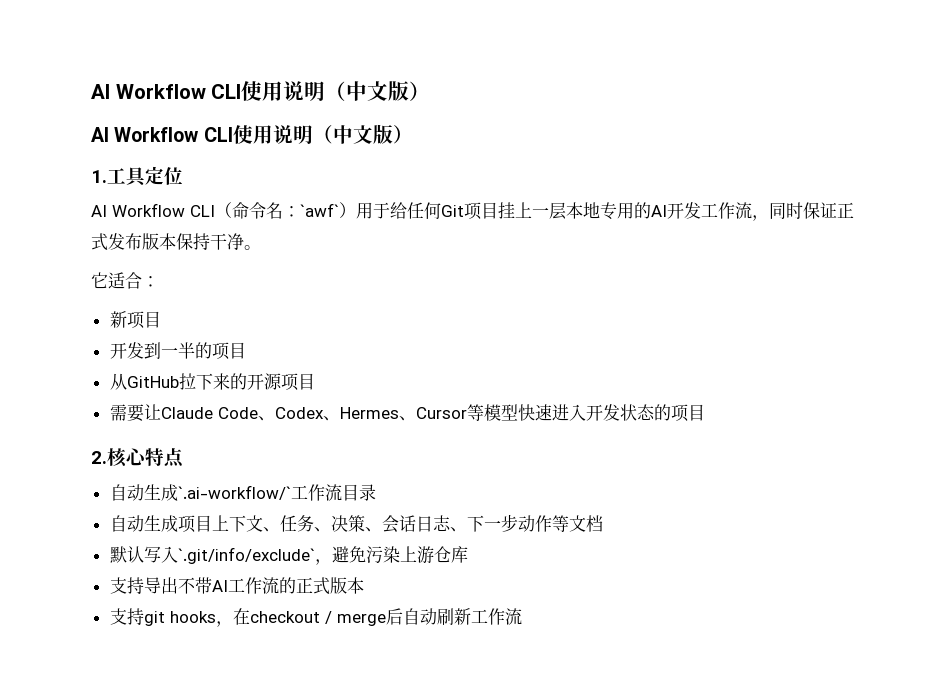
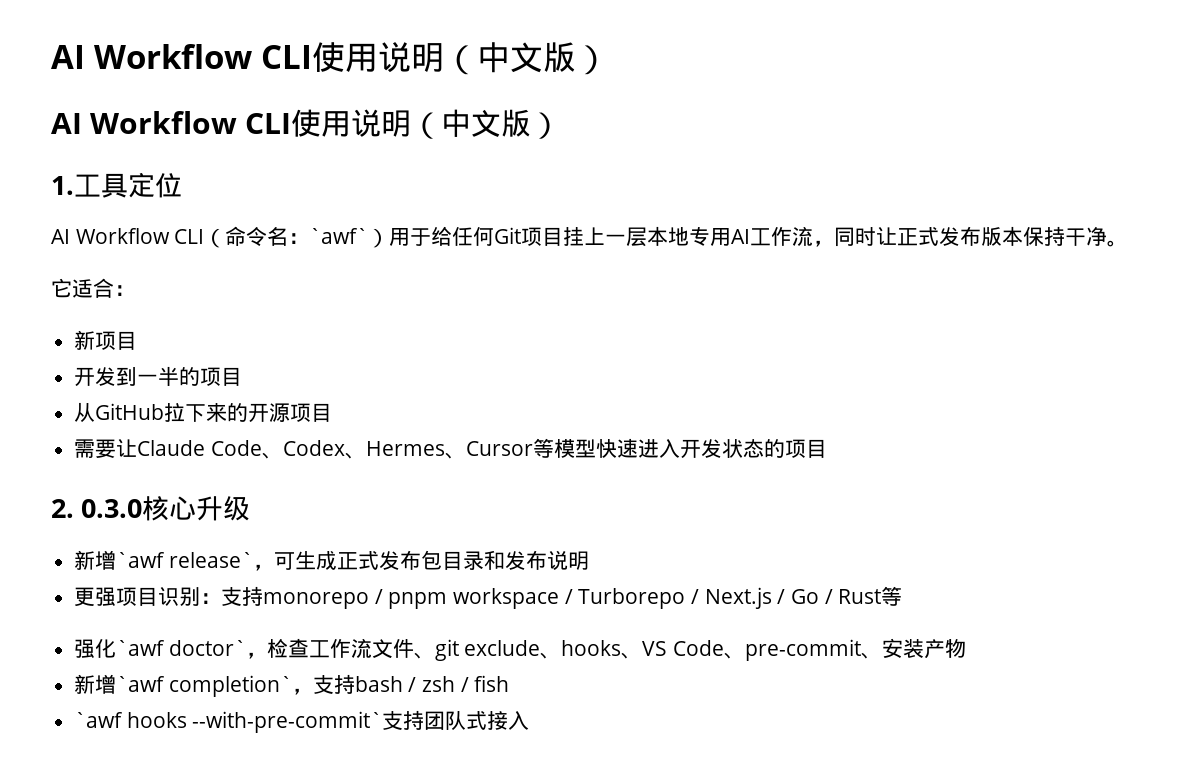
[634,202,701,219] 的AI开发 -> [731,229,751,244] AI
[803,202,837,219] 保证 -> [876,227,898,245] 让
[107,448,184,468] [109,484,376,501] [109,514,603,533] [109,546,468,565] [109,577,364,595] [109,608,522,627] 核心特点 // 自动生成`.ai-workflow/`工作流目录 // 自动生成项目上下文、任务、决策、会话日志、下一步动作等文档 // 默认写入`.git/info/exclude`，避免污染上游仓库 // 支持导出不带AI工作流的正式版本 // 支持git hooks，在checkout / merge后自动刷新工作流 -> [81,496,251,521] [74,550,589,571] [74,586,903,609] [74,638,967,661] [74,674,510,697] [74,710,530,733] 0.3.0核心升级 // 新增`awf release`，可生成正式发布包目录和发布说明 // 更强项目识别：支持monorepo / pnpm workspace / Turborepo / Next.js / Go / Rust等 // 强化`awf doctor`，检查工作流文件、git exclude、hooks、VS Code、pre-commit、安装产物 // 新增`awf completion`，支持bash / zsh / fish // `awf hooks --with-pre-commit`支持团队式接入

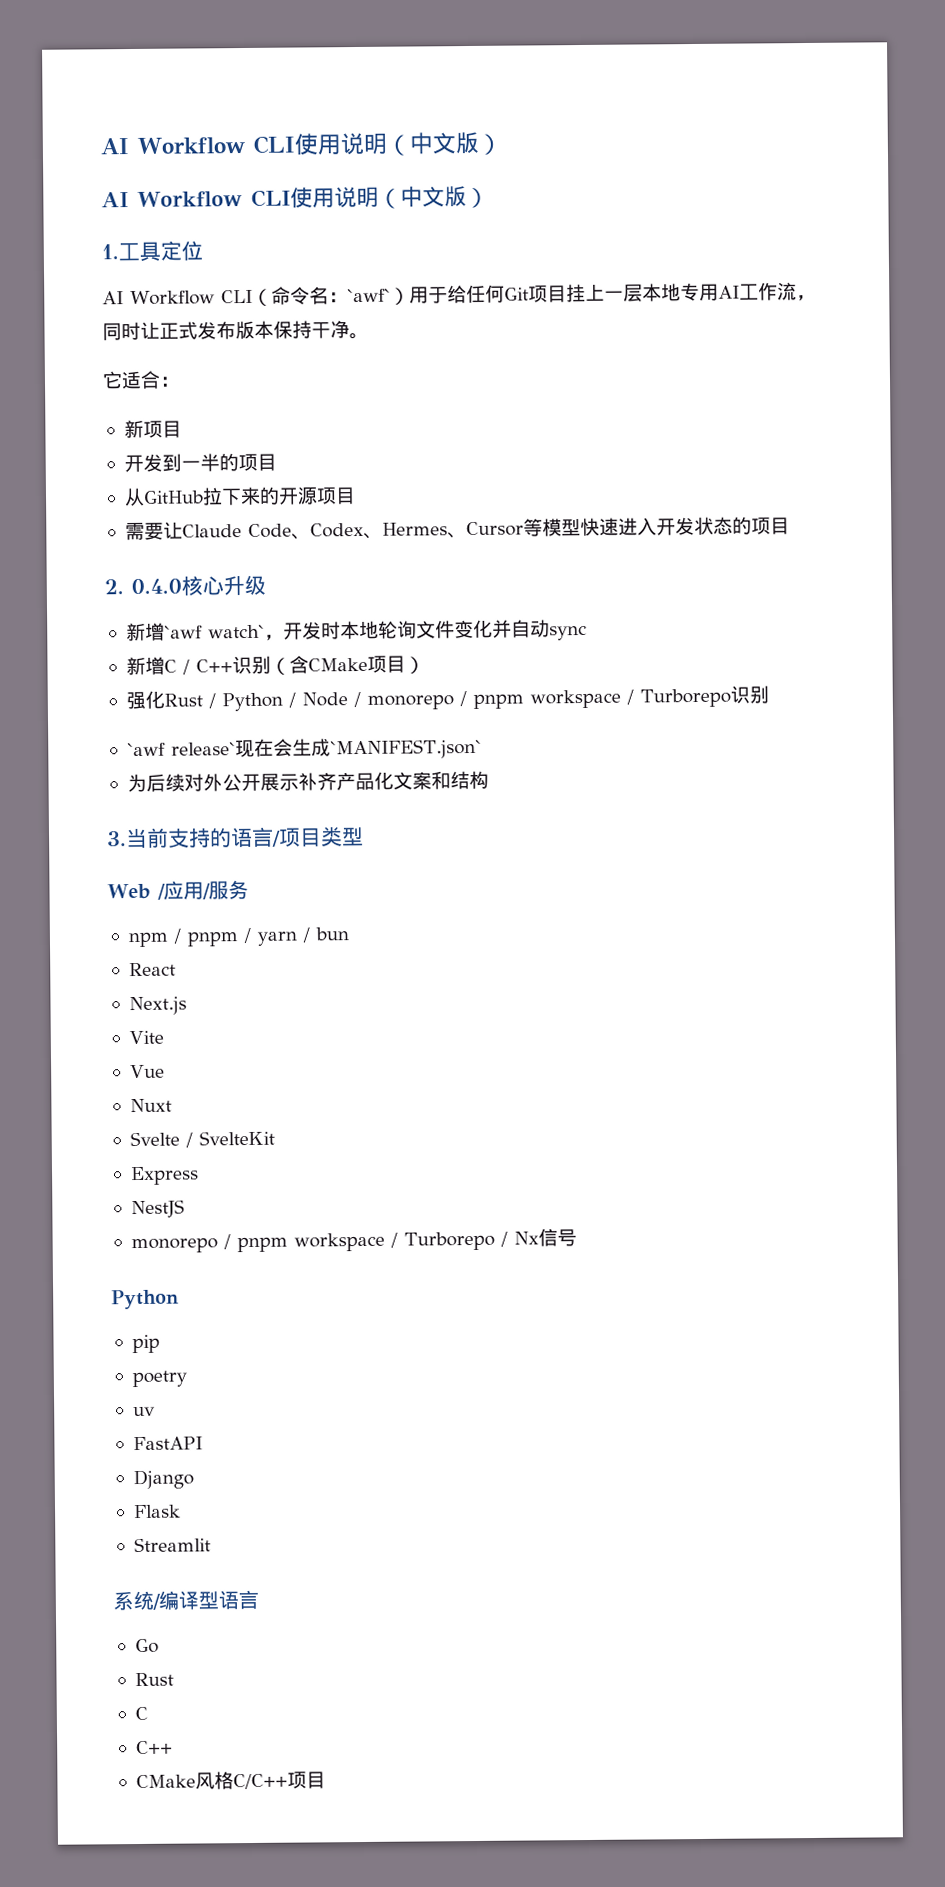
[81,499,143,518] 0.3.0 -> [131,578,182,595] 0.4.0
[168,550,589,571] [74,586,264,607] release`，可生成正式发布包目录和发布说明 // 更强项目识别：支持 -> [207,619,587,641] [125,655,425,676] [125,685,769,712] [126,738,482,760] [126,770,489,793] [106,826,364,849] [107,879,249,900] [127,927,349,948] [128,962,176,977] [128,996,187,1016] [128,1030,164,1045] [129,1064,165,1079] [129,1098,172,1113] [129,1130,275,1148] [129,1166,199,1186] [130,1199,185,1219] watch`，开发时本地轮询文件变化并自动sync // 新增C / C++识别（含CMake项目） // 强化Rust / Python / Node / monorepo / pnpm workspace / Turborepo识别 // `awf release`现在会生成`MANIFEST.json` // 为后续对外公开展示补齐产品化文案和结构 // 3.当前支持的语言/项目类型 // Web /应用/服务 // npm / pnpm / yarn / bun // React // Next.js // Vite // Vue // Nuxt // Svelte / SvelteKit // Express // NestJS //
[704,587,786,609] Next.js / -> [513,1228,577,1247] [111,1289,179,1310] [131,1334,160,1354] [131,1370,187,1388] [132,1406,155,1417] [132,1436,203,1451] [132,1469,194,1490] [132,1504,181,1519] [133,1537,211,1553] [113,1589,259,1611] Nx信号 // Python // pip // poetry // uv // FastAPI // Django // Flask // Streamlit // 系统/编译型语言 //
[824,586,903,606] [74,638,967,661] [74,674,510,697] [74,710,530,733] / Rust等 // 强化`awf doctor`，检查工作流文件、git exclude、hooks、VS Code、pre-commit、安装产物 // 新增`awf completion`，支持bash / zsh / fish // `awf hooks --with-pre-commit`支持团队式接入 -> [134,1672,174,1687] [134,1706,148,1721] [135,1740,173,1755] [135,1771,326,1790] // Rust // C // C++ // CMake风格C/C++项目

